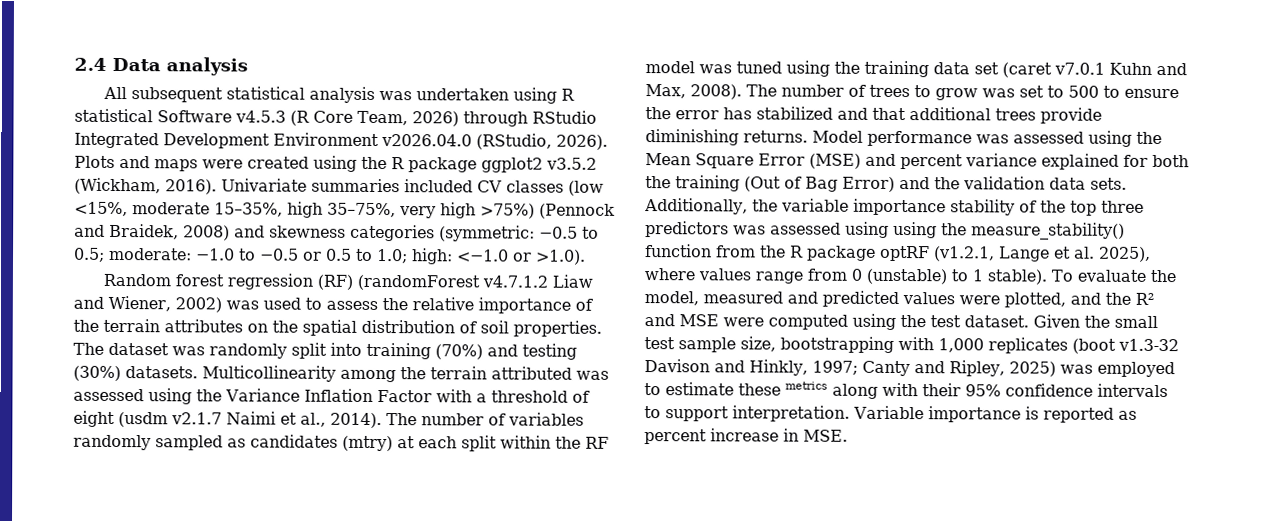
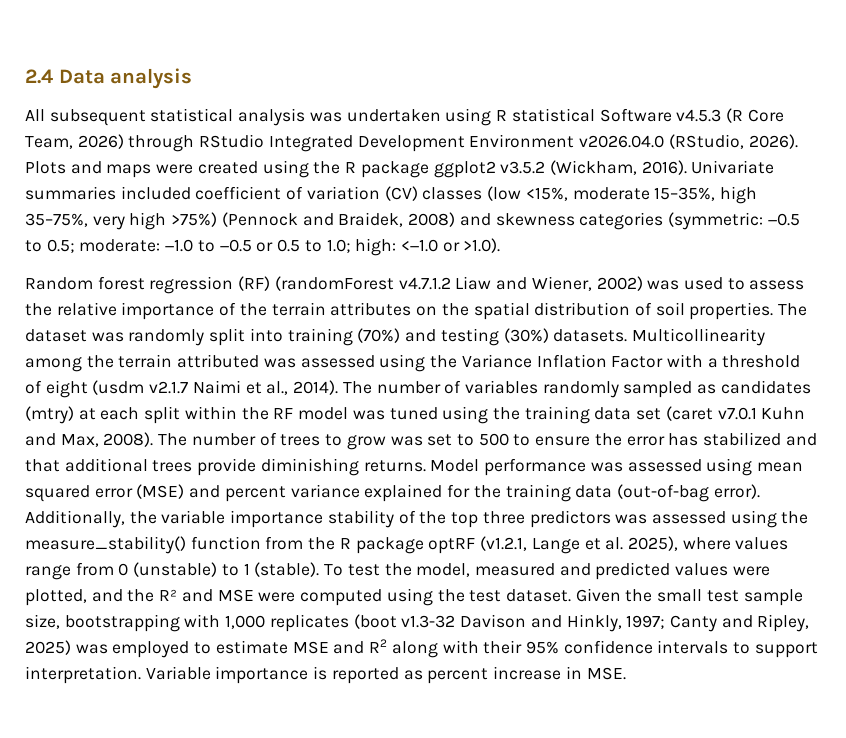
[477,180,502,193] CV -> [195,186,418,201] coefficient of variation (CV)
[1136,131,1162,145] [645,153,805,169] the Mean Square Error -> [756,462,803,472] [25,485,133,502] mean squared error
[1152,154,1189,168] [645,175,1127,192] both the training (Out of Bag Error) and the validation data sets. -> [473,484,760,502] the training data (out-of-bag error).
[893,221,937,239] using -> (777, 519) none
[987,269,1146,285] stable). To evaluate -> [254,562,380,577] (stable). To test
[738,381,828,396] these metrics -> [292,639,388,654] MSE and R2

